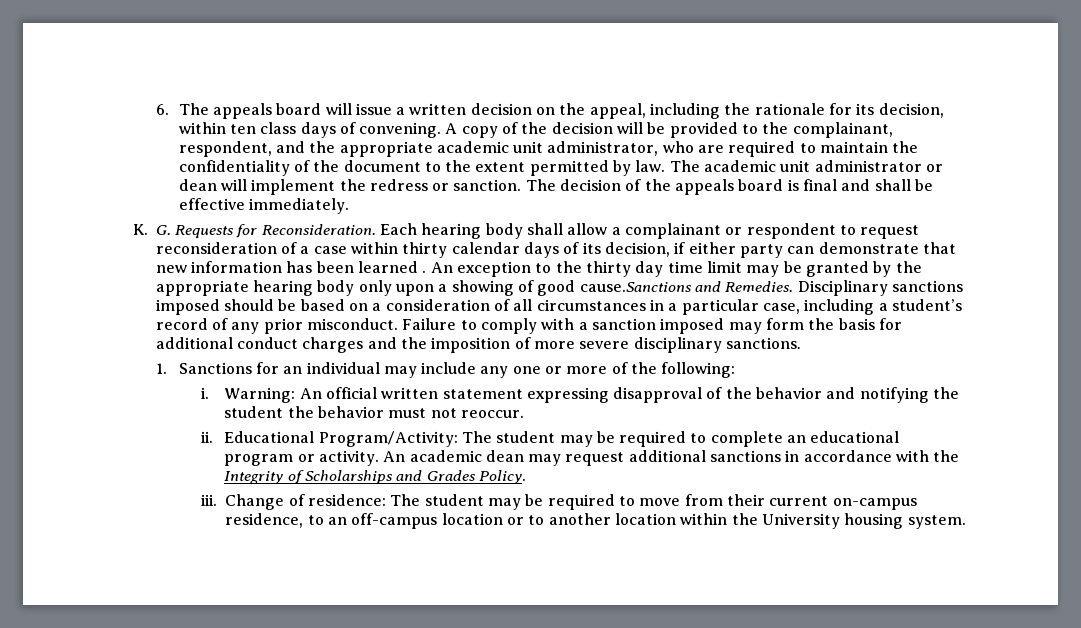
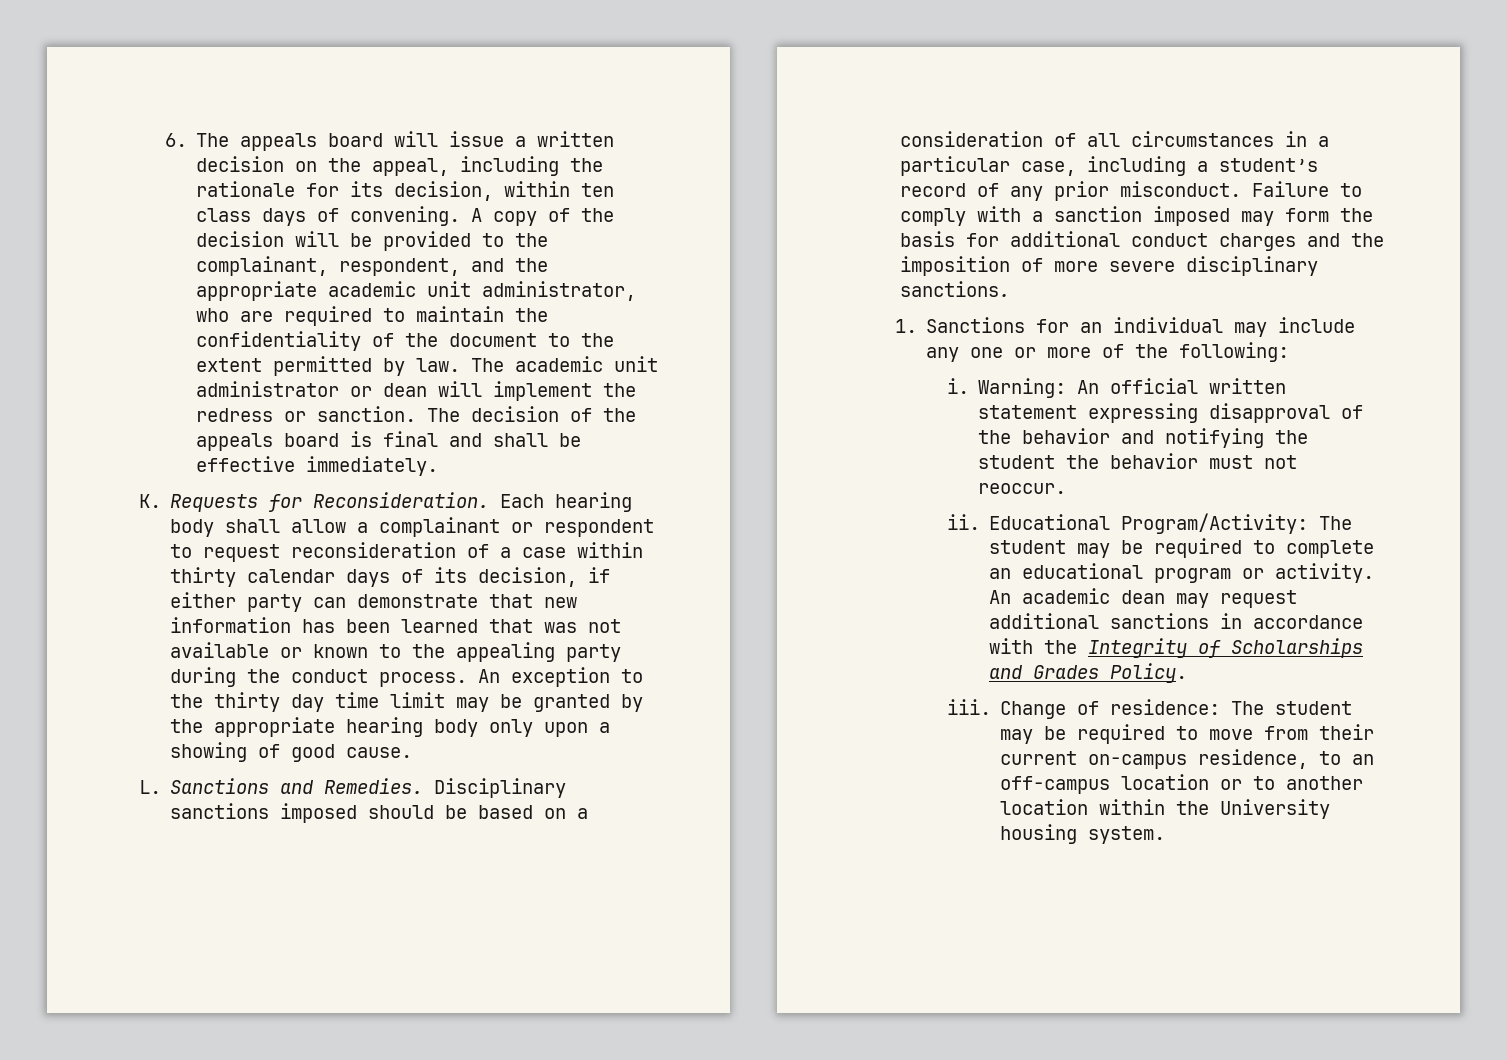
[155,225,171,235] G. -> (161, 501) none
[422,270,427,273] . -> [489,619,622,633] [170,642,622,662] [170,667,468,687] that was not available or known to the appealing party during the conduct process.
[579,282,692,292] cause.Sanctions -> [346,747,413,758] [138,778,270,794] cause. // L. Sanctions

